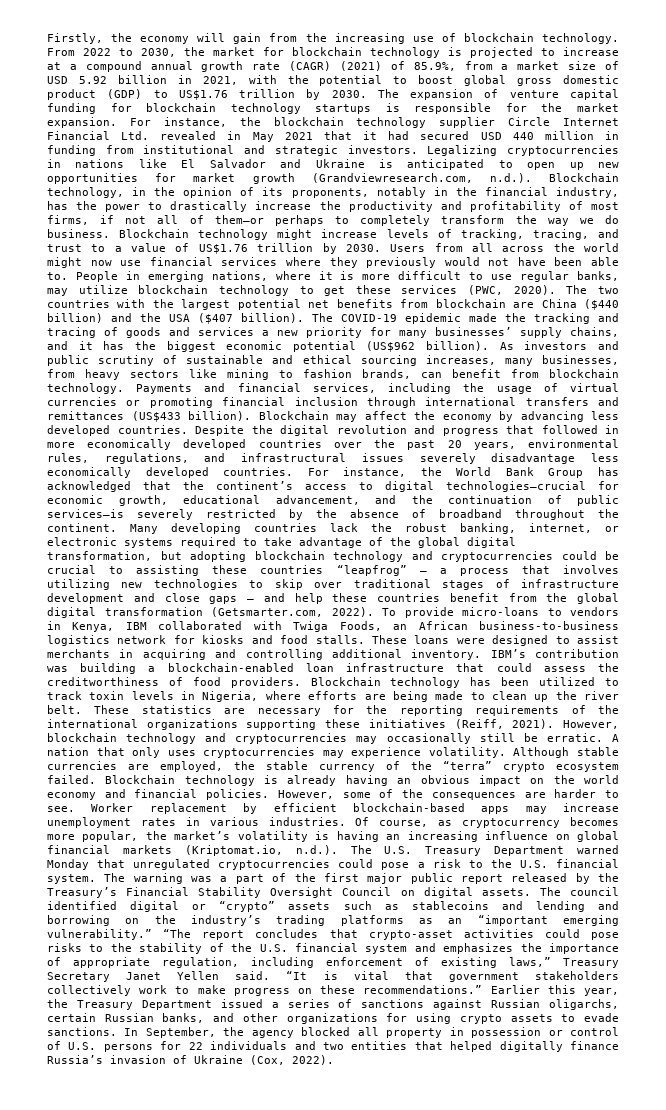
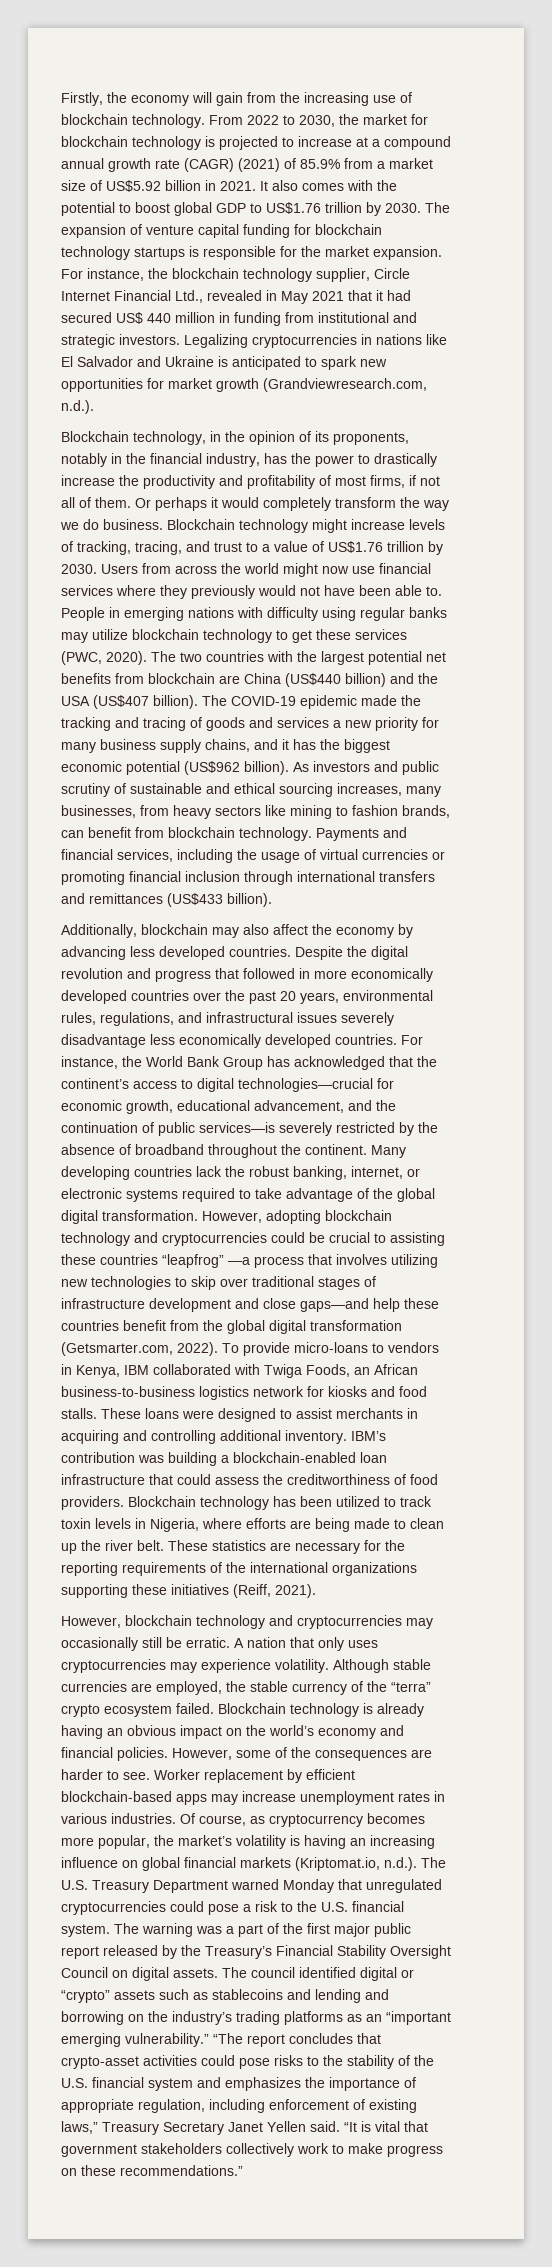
[413,62,456,71] 85.9%, -> [300,159,340,169] 85.9%
[47,75,238,85] USD 5.92 billion in 2021, -> [106,180,344,192] US$5.92 billion in 2021. It also comes
[517,75,620,86] [47,89,143,100] gross domestic product (GDP) -> [216,203,246,213] GDP
[439,117,496,128] supplier -> [316,268,370,282] supplier,
[121,131,150,140] Ltd. -> [175,290,203,303] Ltd.,
[480,132,502,140] USD -> [116,312,143,324] US$
[527,162,584,170] open up -> [321,356,357,370] spark
(532, 178) none -> (94, 407) //
[214,215,350,226] them—or perhaps to -> [95,497,259,511] them. Or perhaps it would
[471,243,493,252] all -> (171, 568) none
[211,271,619,282] nations, where it is more difficult to use regular banks, -> [188,607,447,621] nations with difficulty using regular banks
[584,299,619,310] ($440 -> [285,673,341,687] (US$440
[198,313,233,324] ($407 -> [93,695,149,709] (US$407
[435,327,512,336] businesses’ -> [100,739,156,750] business
[258,411,357,422] Blockchain may -> [61,924,269,938] // Additionally, blockchain may also
[47,551,182,561] transformation, but -> [102,1210,262,1223] transformation. However,
[419,568,447,574] — a -> [228,1257,250,1265] —a
[209,593,285,604] gaps — and -> [300,1298,369,1312] gaps—and
(555, 724) none -> (316, 1591) //
[584,775,620,784] world -> [269,1725,314,1736] world’s
[490,985,619,996] [47,999,619,1010] [47,1013,620,1024] [47,1027,619,1038] [47,1041,620,1052] [47,1055,334,1065] Earlier this year, the Treasury Department issued a series of sanctions against Russian oligarchs, certain Russian banks, and other organizations for using crypto assets to evade sanctions. In September, the agency blocked all property in possession or control of U.S. persons for 22 individuals and two entities that helped digitally finance Russia’s invasion of Ukraine (Cox, 2022). -> (243, 2170) none

